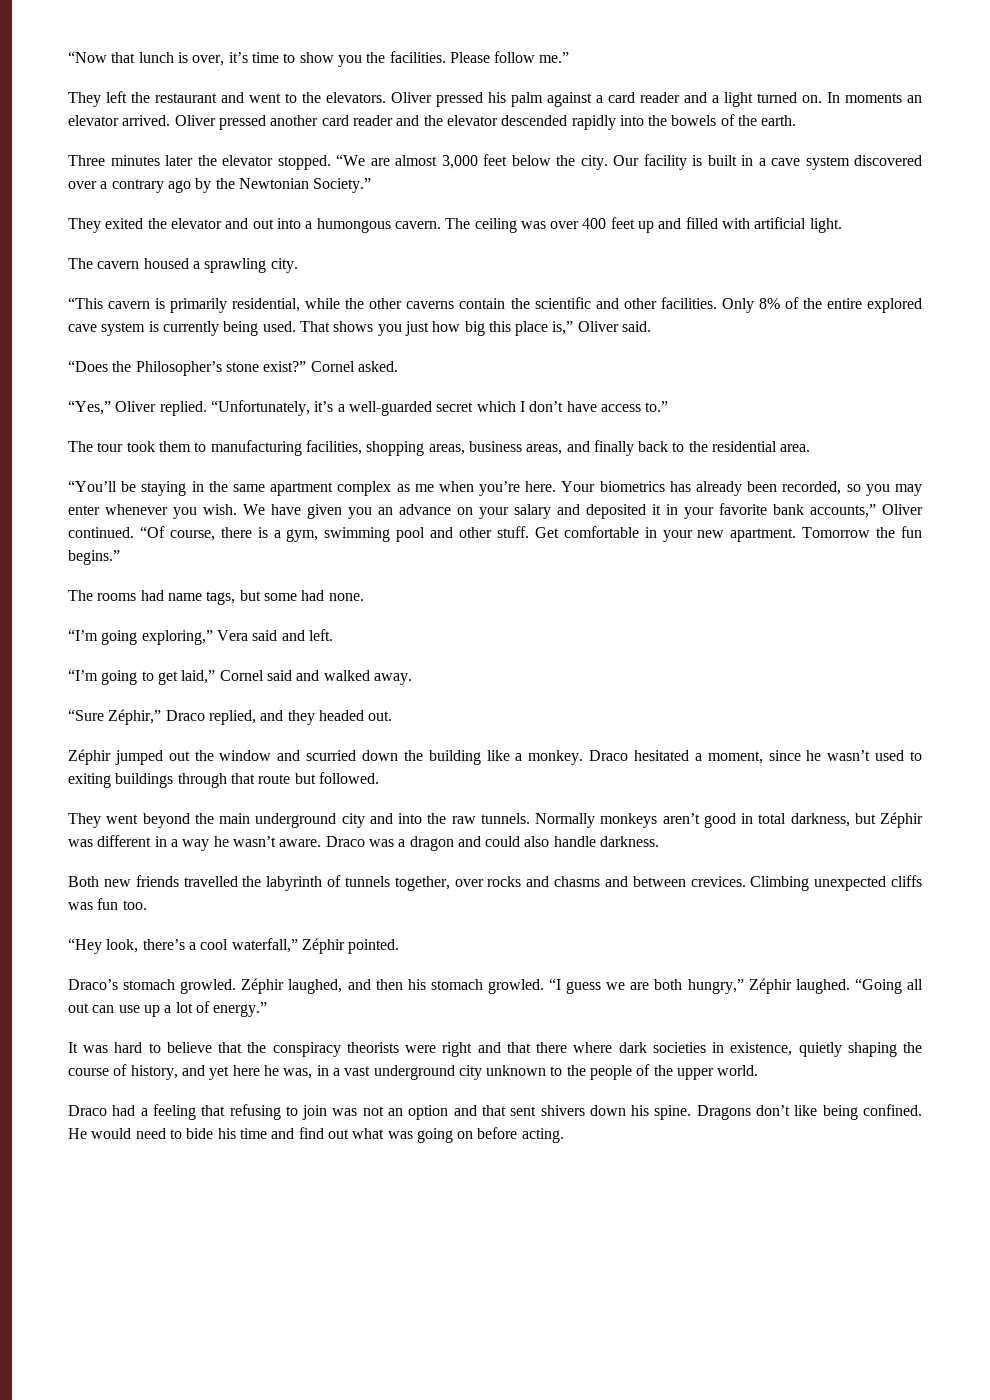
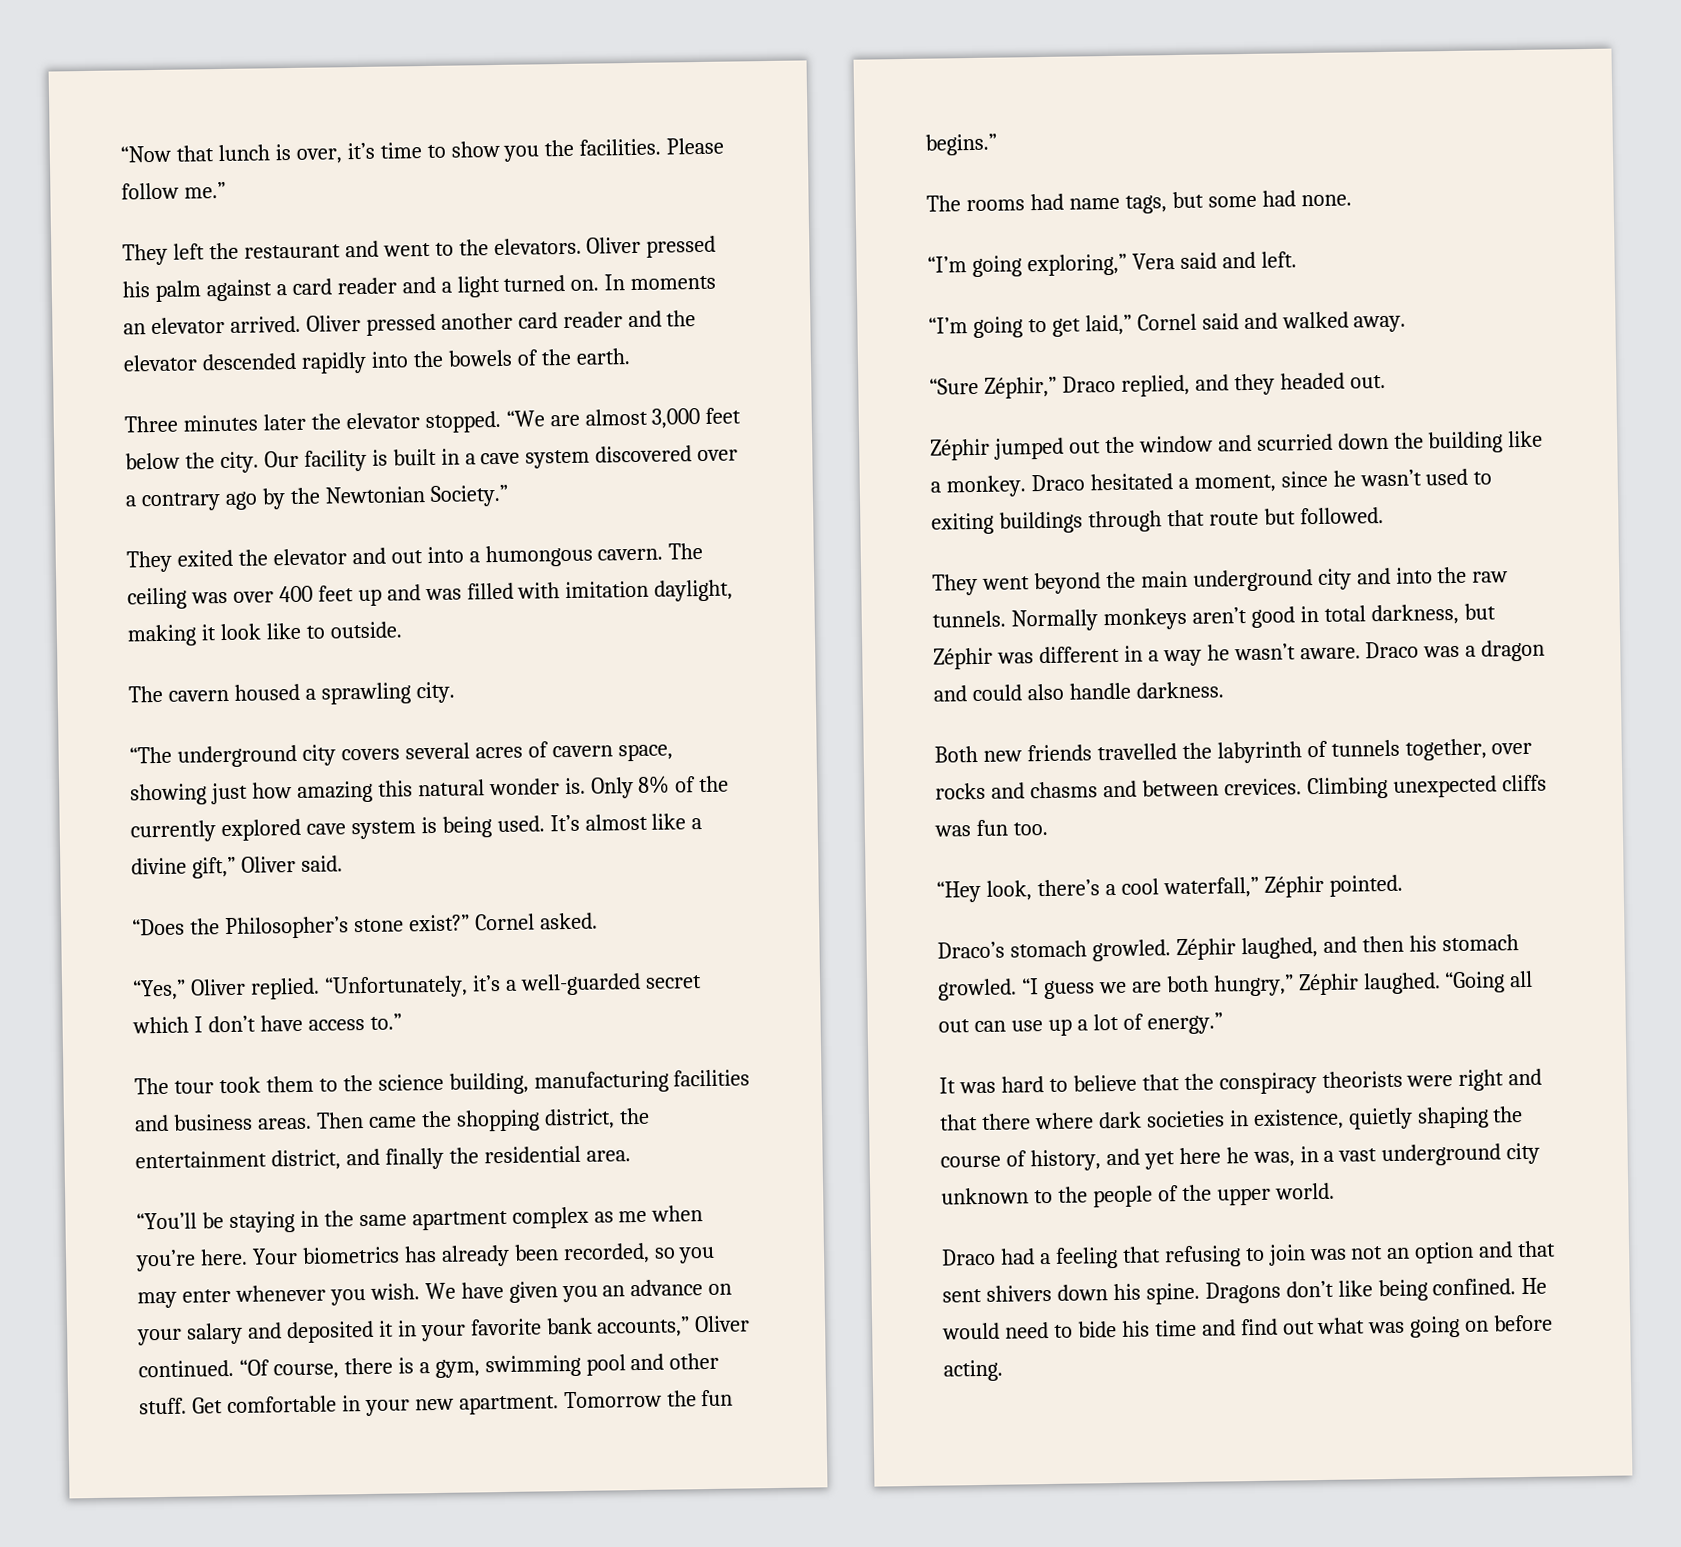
(682, 223) none -> [424,588,462,601] was
[754,217,842,233] artificial light. -> [565,579,734,602] [127,621,402,647] imitation daylight, making it look like to outside.
[68,297,717,313] “This cavern is primarily residential, while the other caverns contain the scientific and other facilities. -> [129,741,673,768] [130,777,586,806] “The underground city covers several acres of cavern space, showing just how amazing this natural wonder is.
[826,298,862,309] entire -> [130,820,216,843] currently
[162,321,219,336] currently -> (437, 825) none
[299,321,574,336] That shows you just how big this place is,” -> [549,813,703,832] [131,856,236,879] It’s almost like a divine gift,”
[210,440,685,456] manufacturing facilities, shopping areas, business areas, and finally back to -> [342,1069,751,1095] [134,1107,650,1132] [135,1147,444,1171] the science building, manufacturing facilities and business areas. Then came the shopping district, the entertainment district, and finally

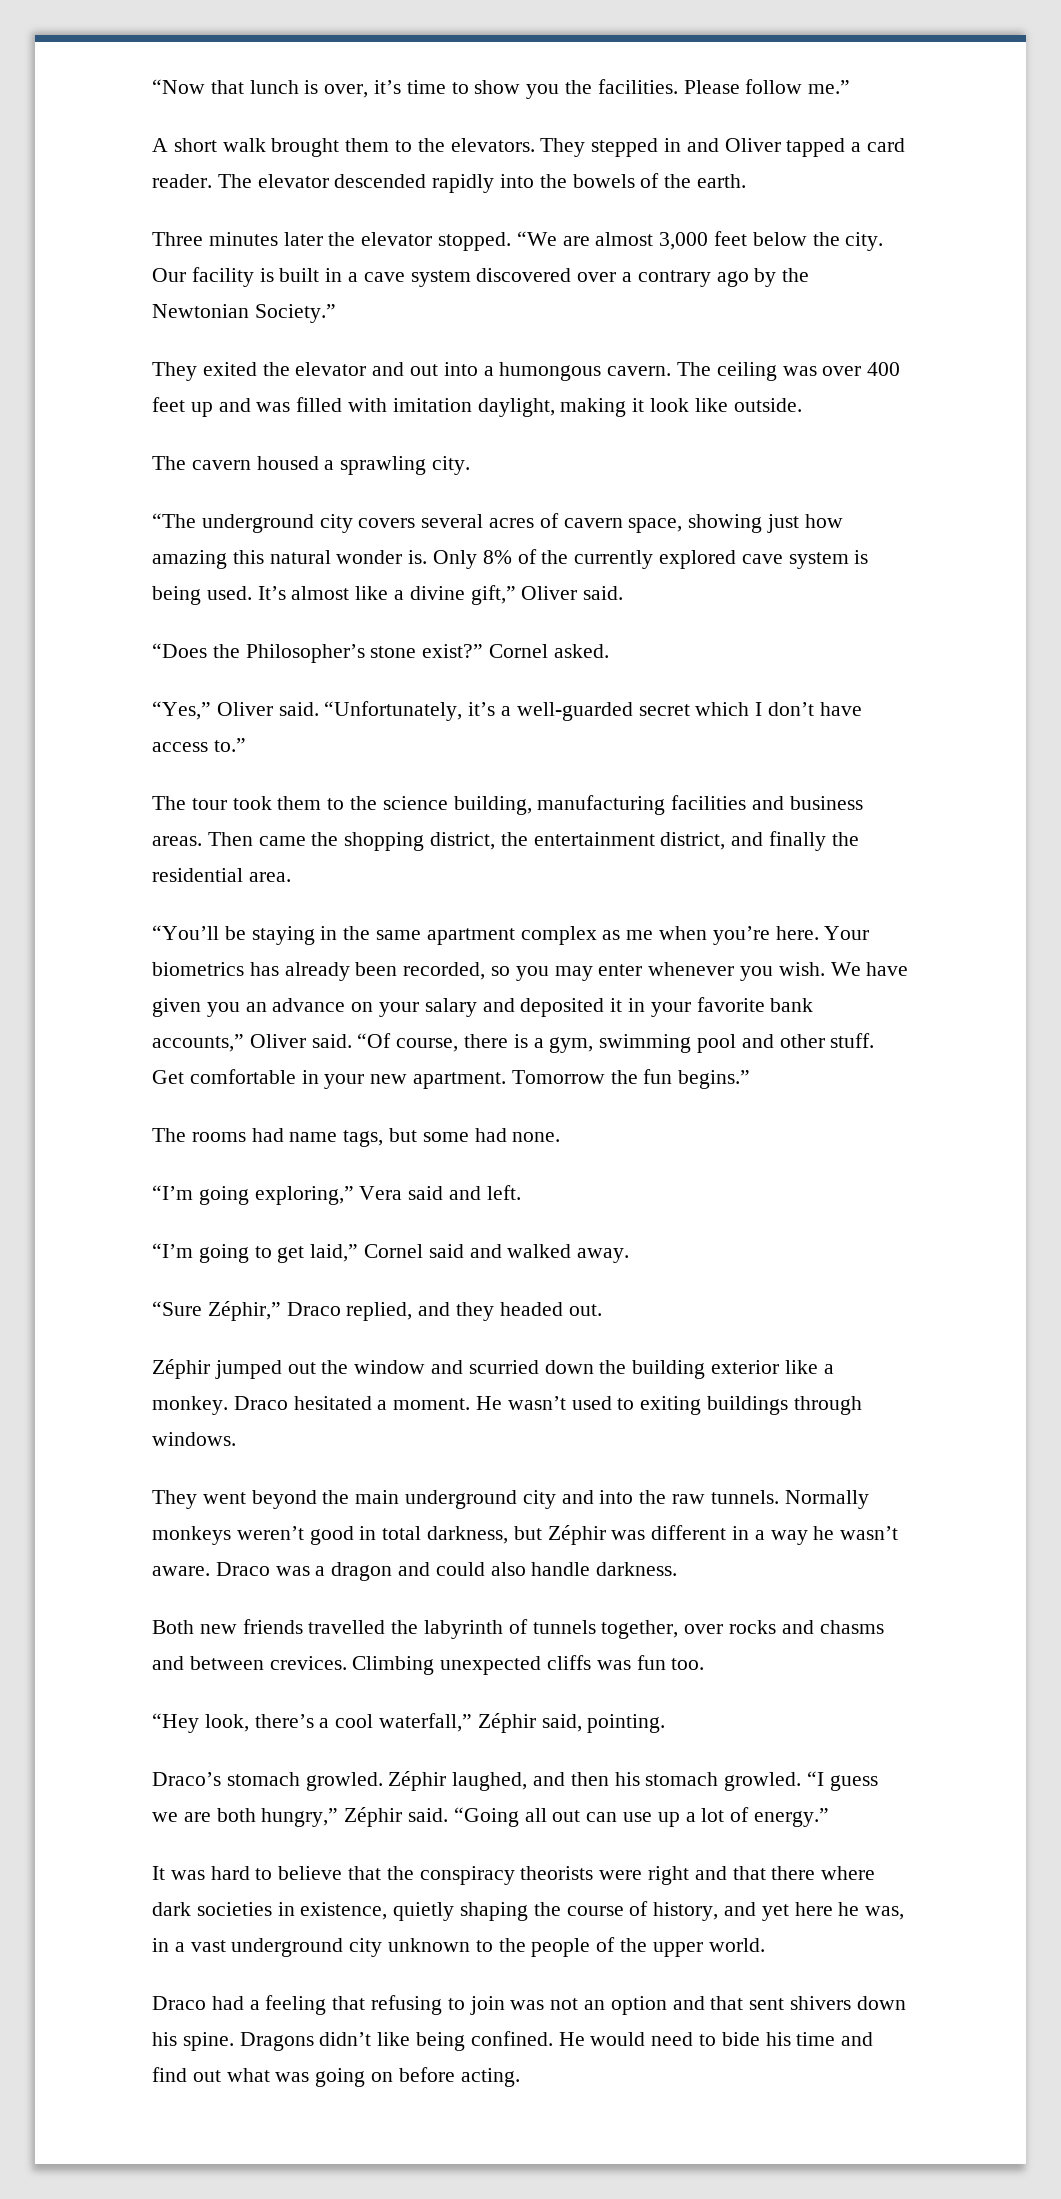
[122,235,717,266] [122,274,717,302] [123,310,697,336] They left the restaurant and went to the elevators. Oliver pressed his palm against a card reader and a light turned on. In moments an elevator arrived. Oliver pressed another card reader and the -> [152,138,906,157] [152,174,252,188] A short walk brought them to the elevators. They stepped in and Oliver tapped a card reader. The
[305,625,325,639] to -> (728, 405) none
[249,977,320,1000] replied. -> [278,702,319,716] said.
[138,1359,234,1378] continued. -> [311,1034,352,1048] said.
(1504, 442) none -> [711,1360,780,1374] exterior
[1193,470,1356,493] moment, since he -> [393,1396,503,1410] moment. He
[1166,507,1384,527] that route but followed. -> [152,1432,236,1446] windows.
[1191,607,1247,624] aren’t -> [236,1526,304,1540] weren’t
[1328,874,1403,897] pointed. -> [541,1714,666,1733] said, pointing.
[1362,972,1441,995] laughed. -> [408,1808,449,1822] said.
[1285,1280,1334,1298] don’t -> [319,2032,372,2046] didn’t

